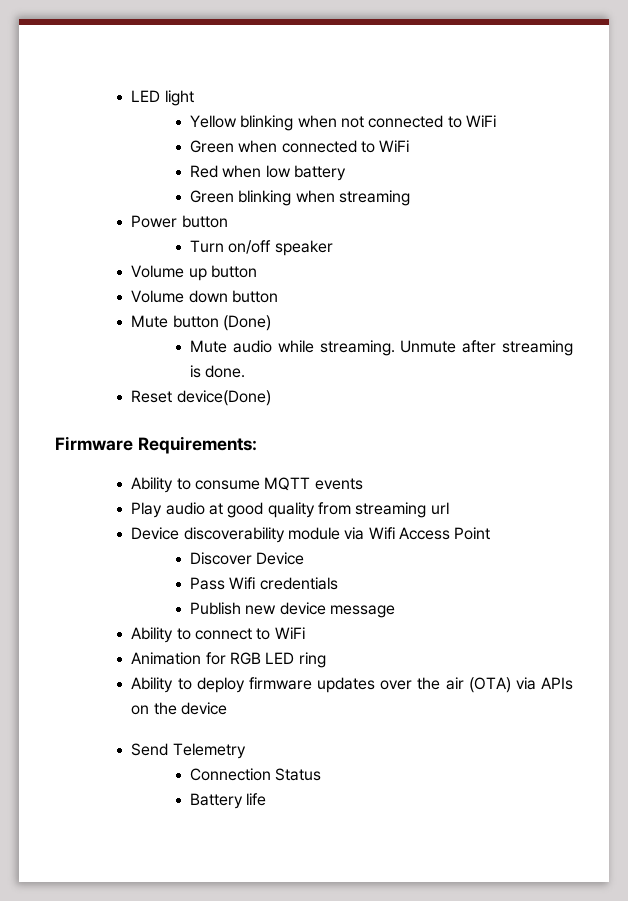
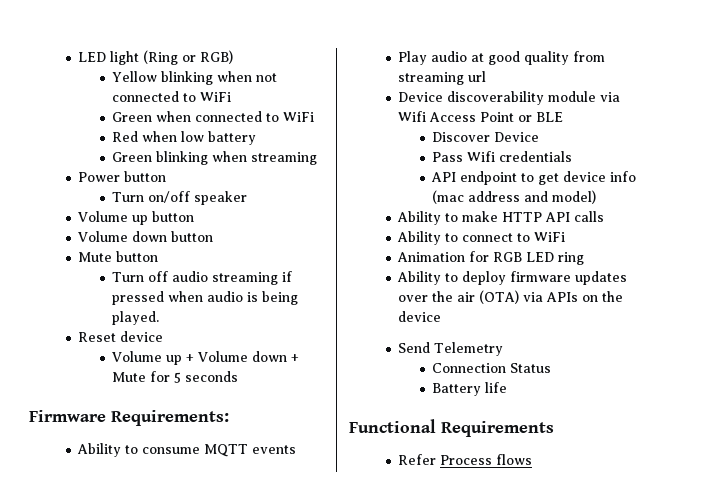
(194, 98) none -> [143,50,234,65] (Ring or RGB)
[223,315,272,331] [190,340,573,356] [190,365,246,378] [131,390,271,406] (Done) // Mute audio while streaming. Unmute after streaming is done. // Reset device(Done) -> [112,271,293,285] [112,291,299,305] [112,311,160,325] [78,331,164,342] [112,351,300,365] [112,371,239,383] // Turn off audio streaming if pressed when audio is being played. // Reset device // Volume up + Volume down + Mute for 5 seconds
(491, 533) none -> [518,112,564,122] or BLE
[190,602,396,618] Publish new device message -> [431,171,637,185] [432,190,597,204] [397,211,605,225] API endpoint to get device info (mac address and model) // Ability to make HTTP API calls
(267, 799) none -> [349,419,554,437] [398,454,533,465] // Functional Requirements // Refer Process flows

